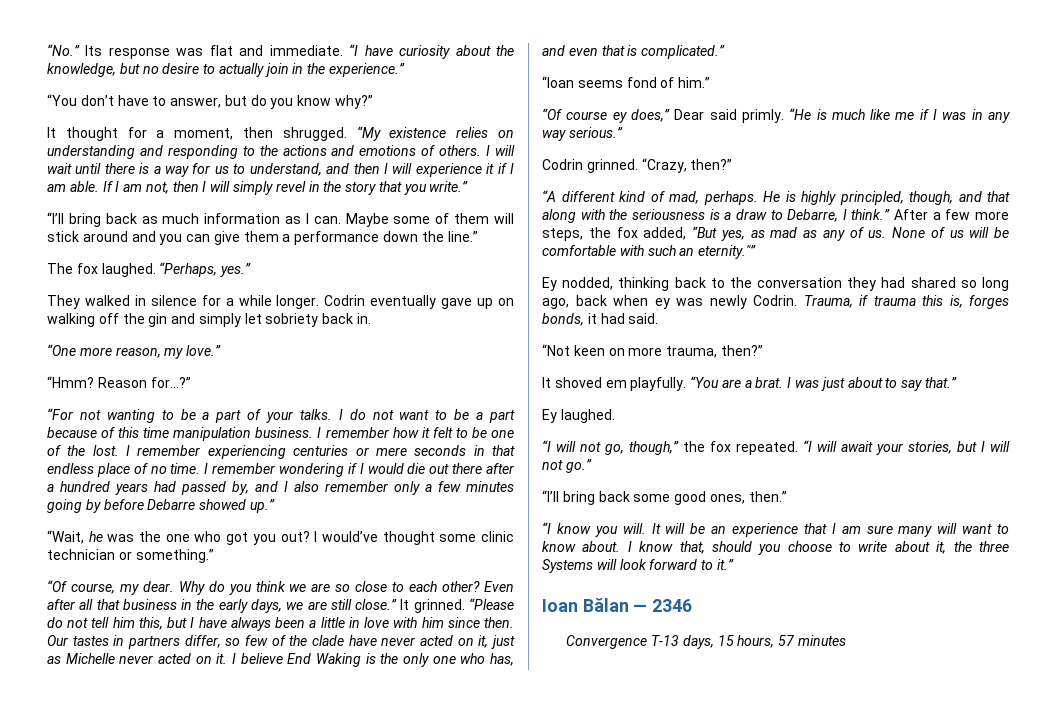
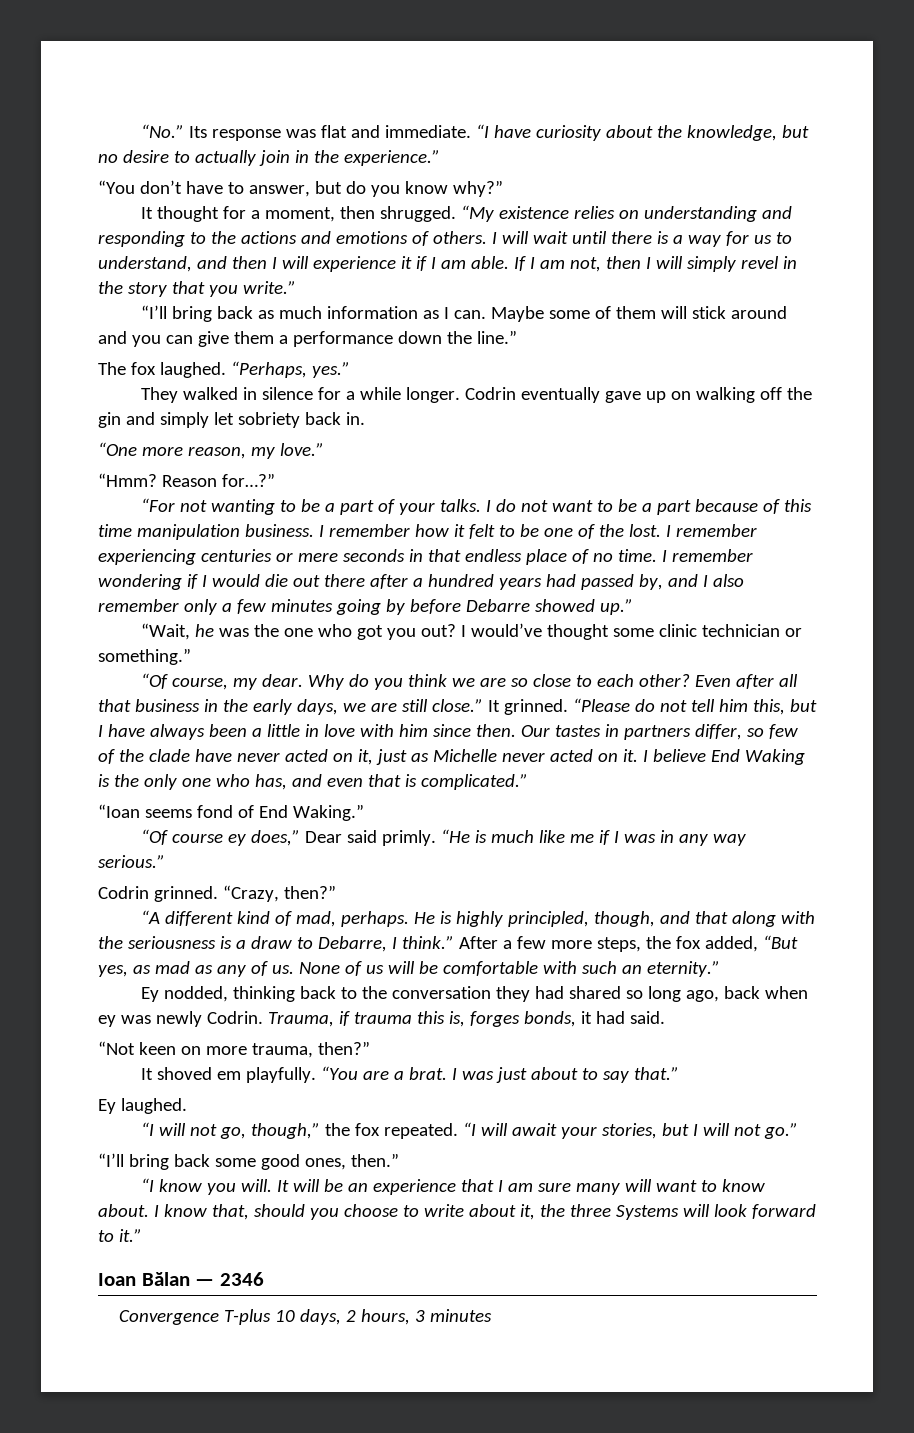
[678,77,711,88] him.” -> [258,804,364,821] End Waking.”
[698,245,757,259] eternity."” -> [646,961,720,977] eternity.”
[651,635,795,649] T-13 days, 15 hours, 57 -> [223,1309,425,1325] T-plus 10 days, 2 hours, 3

